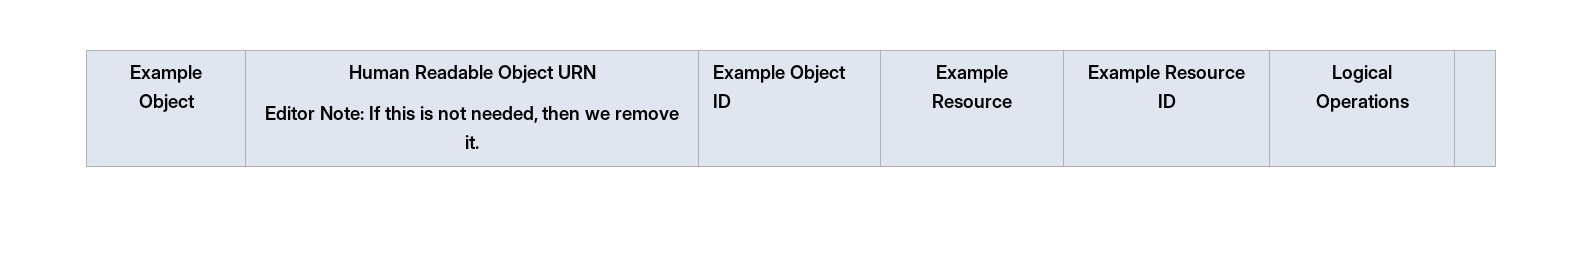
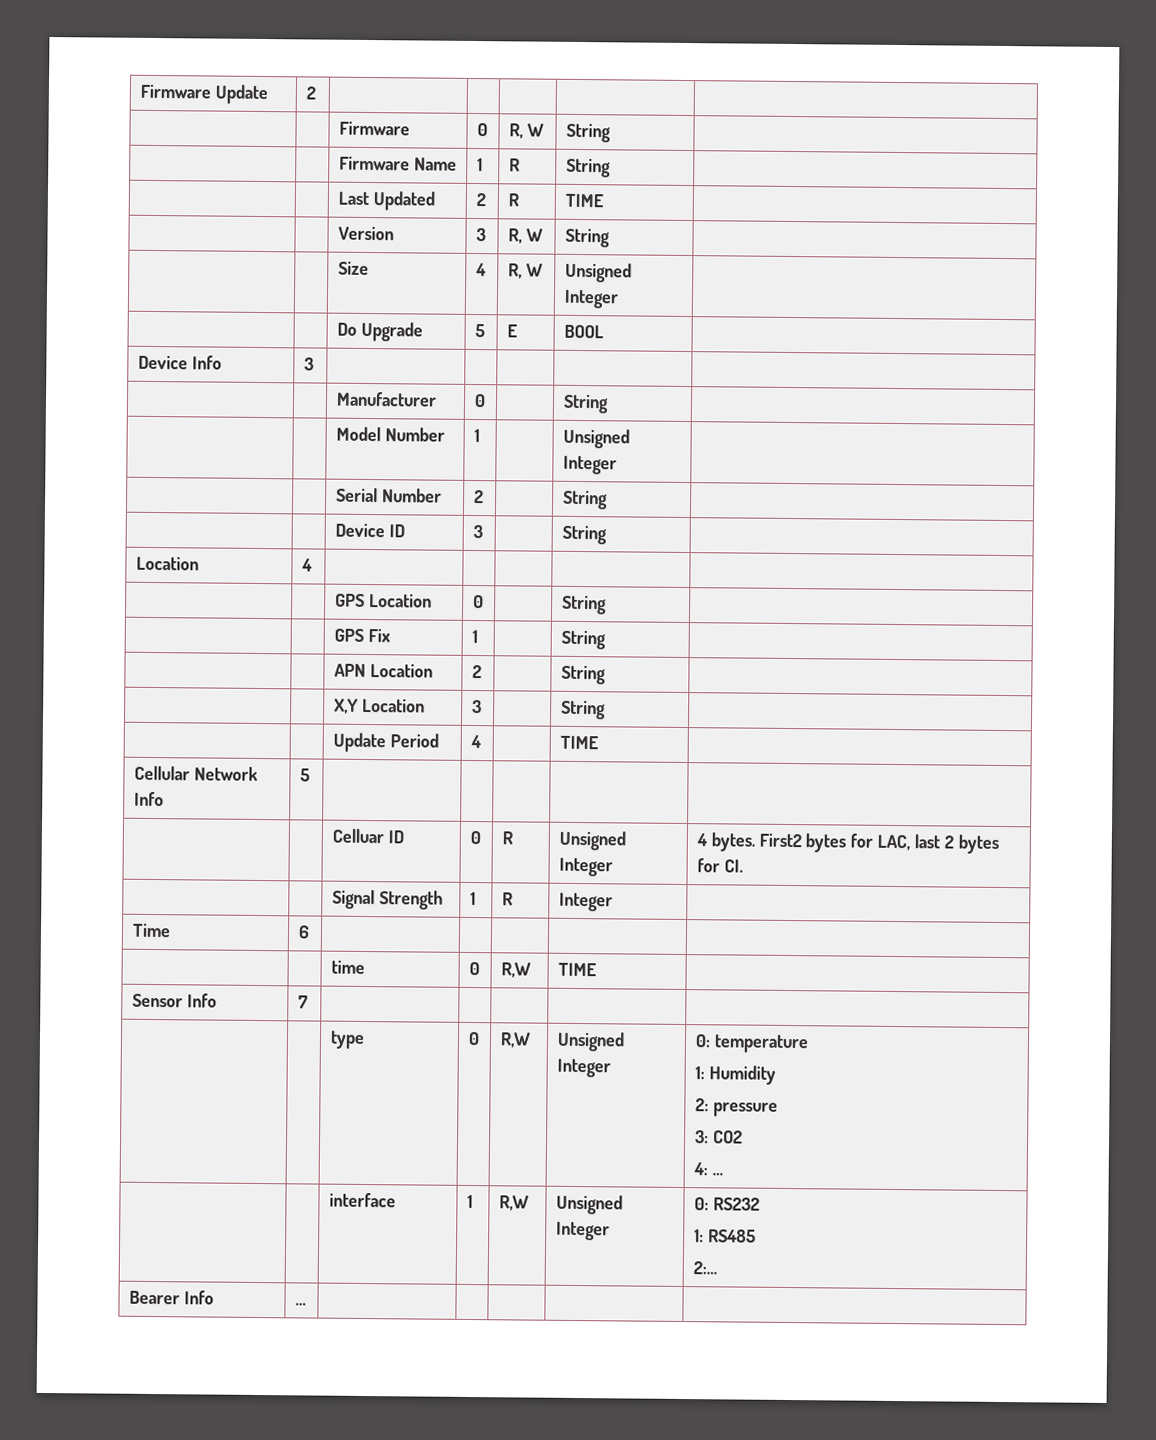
[130,65,202,83] [138,94,195,112] [348,65,596,83] [264,106,680,123] [465,135,479,149] [712,65,846,83] [712,94,731,108] [936,65,1008,83] [932,94,1012,108] [1088,65,1245,83] [1157,94,1176,108] [1332,65,1392,83] [1315,94,1409,112] Example Object | Human Readable Object URN // Editor Note: If this is not needed, then we remove it. | Example Object ID | Example Resource | Example Resource ID | Logical Operations -> [139,83,268,105] [305,86,316,100] [338,120,410,136] [476,123,488,137] [508,123,544,139] [565,122,611,143] [338,155,457,171] [476,158,483,172] [508,158,520,172] [565,157,611,178] [337,191,435,211] [475,193,486,207] [507,193,519,207] [564,193,604,208] [337,225,394,241] [475,228,486,242] [507,228,543,244] [564,227,610,248] [337,260,369,276] [474,263,487,277] [507,263,543,279] [564,262,632,283] [563,289,619,309] [336,321,423,342] [474,324,485,338] [506,324,518,338] [563,324,604,339] [137,354,222,370] [303,357,314,371] [335,391,437,407] [473,394,486,408] [562,393,609,414] [335,426,445,442] [473,429,480,443] [562,428,630,449] [562,455,617,475] [335,487,442,503] [473,490,484,504] [561,489,608,510] [334,522,405,538] [472,525,483,539] [561,524,607,545] [135,555,199,571] [300,558,313,572] [334,593,432,608] [472,594,484,609] [560,594,607,615] [333,628,391,643] [471,629,478,644] [560,629,606,650] [333,663,433,678] [471,664,482,679] [560,664,606,685] [333,697,425,714] [471,699,482,714] [560,699,606,720] [332,732,439,753] [469,734,482,749] [559,735,599,750] [133,765,258,781] [133,791,164,807] [299,768,310,782] [331,828,404,844] [469,830,481,845] [501,831,513,845] [558,830,626,851] [558,857,613,877] [695,832,999,854] [696,858,743,873] [331,889,443,910] [469,891,476,906] [501,892,513,906] [558,892,613,912] [131,922,171,938] [297,925,310,939] [330,959,365,975] [468,961,480,976] [500,962,531,978] [557,962,597,977] [131,993,217,1008] [297,995,308,1009] [329,1030,365,1049] [467,1031,480,1046] [499,1032,531,1048] [556,1031,625,1052] [556,1058,611,1078] [694,1034,809,1054] [694,1065,776,1085] [694,1098,778,1117] [694,1130,743,1144] [692,1162,723,1176] [328,1192,396,1208] [466,1194,473,1209] [498,1195,529,1211] [555,1194,623,1215] [555,1221,610,1241] [693,1197,760,1211] [693,1229,756,1243] [692,1261,717,1275] [128,1290,214,1305] [294,1302,306,1306] Firmware Update | 2 | | | | | // | | Firmware | 0 | R, W | String | // | | Firmware Name | 1 | R | String | // | | Last Updated | 2 | R | TIME | // | | Version | 3 | R, W | String | // | | Size | 4 | R, W | Unsigned Integer | // | | Do Upgrade | 5 | E | BOOL | // Device Info | 3 | | | | | // | | Manufacturer | 0 | | String | // | | Model Number | 1 | | Unsigned Integer | // | | Serial Number | 2 | | String | // | | Device ID | 3 | | String | // Location | 4 | | | | | // | | GPS Location | 0 | | String | // | | GPS Fix | 1 | | String | // | | APN Location | 2 | | String | // | | X,Y Location | 3 | | String | // | | Update Period | 4 | | TIME | // Cellular Network Info | 5 | | | | | // | | Celluar ID | 0 | R | Unsigned Integer | 4 bytes. First2 bytes for LAC, last 2 bytes for CI. // | | Signal Strength | 1 | R | Integer | // Time | 6 | | | | | // | | time | 0 | R,W | TIME | // Sensor Info | 7 | | | | | // | | type | 0 | R,W | Unsigned Integer | 0: temperature // 1: Humidity // 2: pressure // 3: CO2 // 4: … // | | interface | 1 | R,W | Unsigned Integer | 0: RS232 // 1: RS485 // 2:… // Bearer Info | … | | | |

